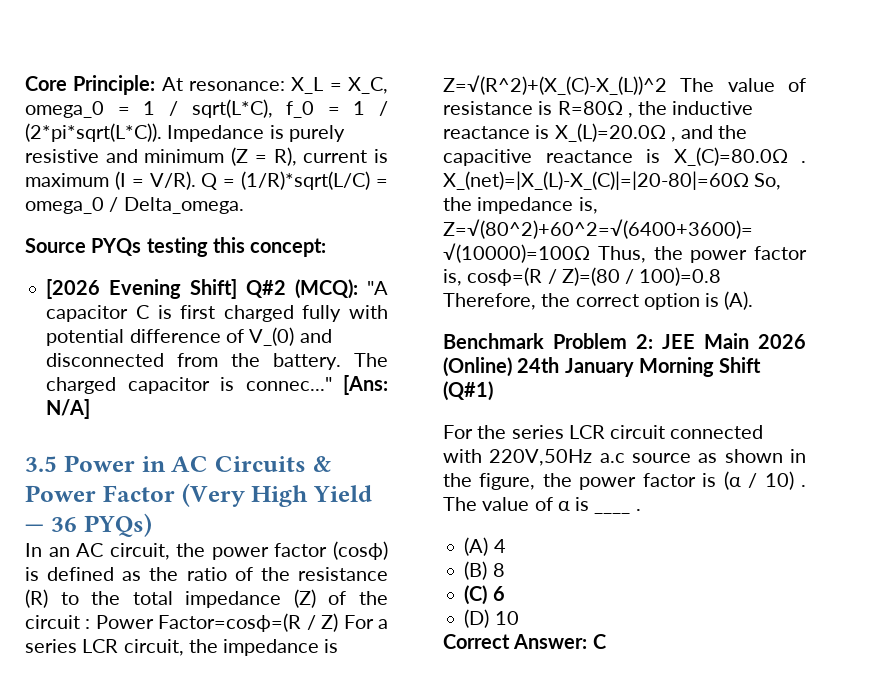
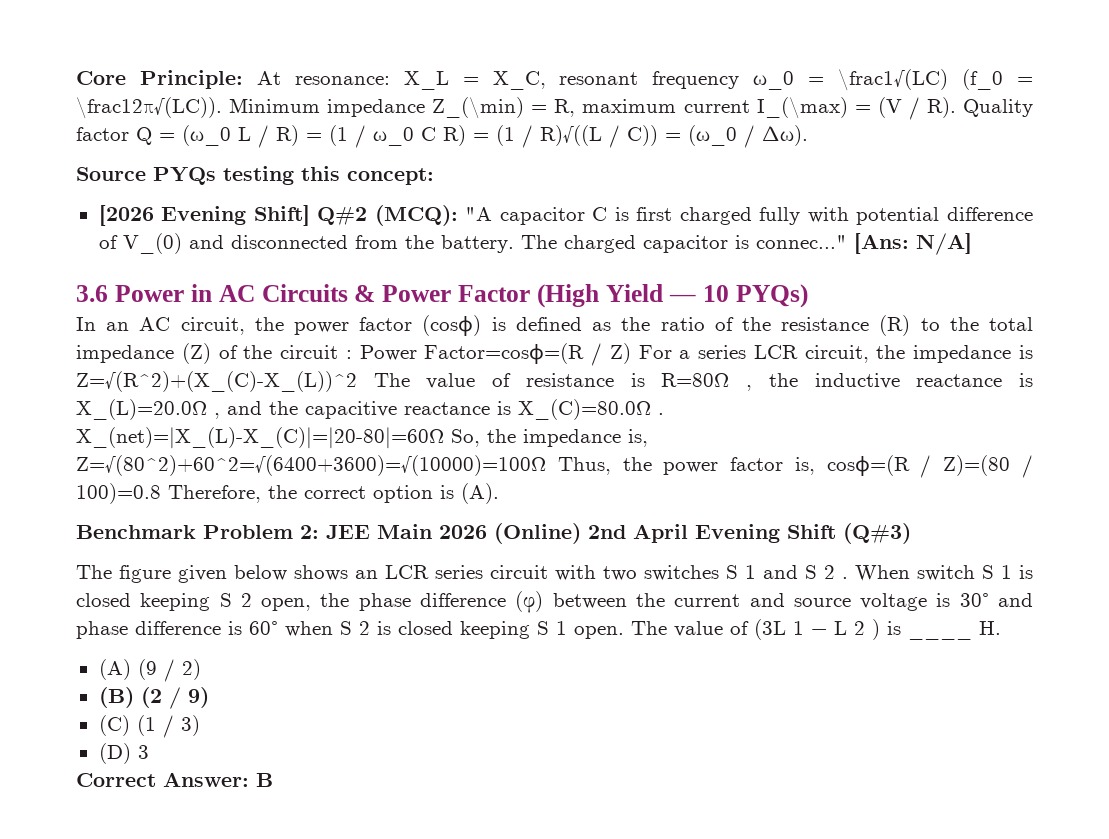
[25,99,388,118] [25,123,345,142] [25,147,388,166] [25,171,388,190] [25,197,244,214] omega_0 = 1 / sqrt(L*C), f_0 = 1 / (2*pi*sqrt(L*C)). Impedance is purely resistive and minimum (Z = R), current is maximum (I = V/R). Q = (1/R)*sqrt(L/C) = omega_0 / Delta_omega. -> [559,69,1033,91] [76,97,1034,120] [76,125,808,148] resonant frequency ω_0 = \frac1√(LC) (f_0 = \frac12π√(LC)). Minimum impedance Z_(\min) = R, maximum current I_(\max) = (V / R). Quality factor Q = (ω_0 L / R) = (1 / ω_0 C R) = (1 / R)√((L / C)) = (ω_0 / Δω).
[25,456,57,472] 3.5 -> [76,285,108,302] 3.6
[181,483,309,507] (Very High -> [537,284,600,308] (High
[50,517,77,532] 36 -> [702,285,729,302] 10
[517,357,762,377] [443,381,493,401] [443,425,764,439] [443,449,806,466] [443,471,806,490] [443,497,570,511] 24th January Morning Shift (Q#1) // For the series LCR circuit connected with 220V,50Hz a.c source as shown in the figure, the power factor is (α / 10) . The value of α -> [588,523,911,544] [76,565,1033,583] [76,591,1033,613] [76,619,880,640] 2nd April Evening Shift (Q#3) // The figure given below shows an LCR series circuit with two switches S 1 and S 2 . When switch S 1 is closed keeping S 2 open, the phase difference (φ) between the current and source voltage is 30° and phase difference is 60° when S 2 is closed keeping S 1 open. The value of (3L 1 − L 2 )
[635,509,641,511] . -> [979,621,1001,635] H.
[493,539,506,553] [464,561,505,580] [464,585,505,605] 4 // (B) 8 // (C) 6 -> [137,659,201,682] [98,687,209,709] [98,715,200,738] (9 / 2) // (B) (2 / 9) // (C) (1 / 3)
[494,611,519,625] 10 -> [137,745,149,759] 3
[592,634,606,649] C -> [256,773,273,787] B

